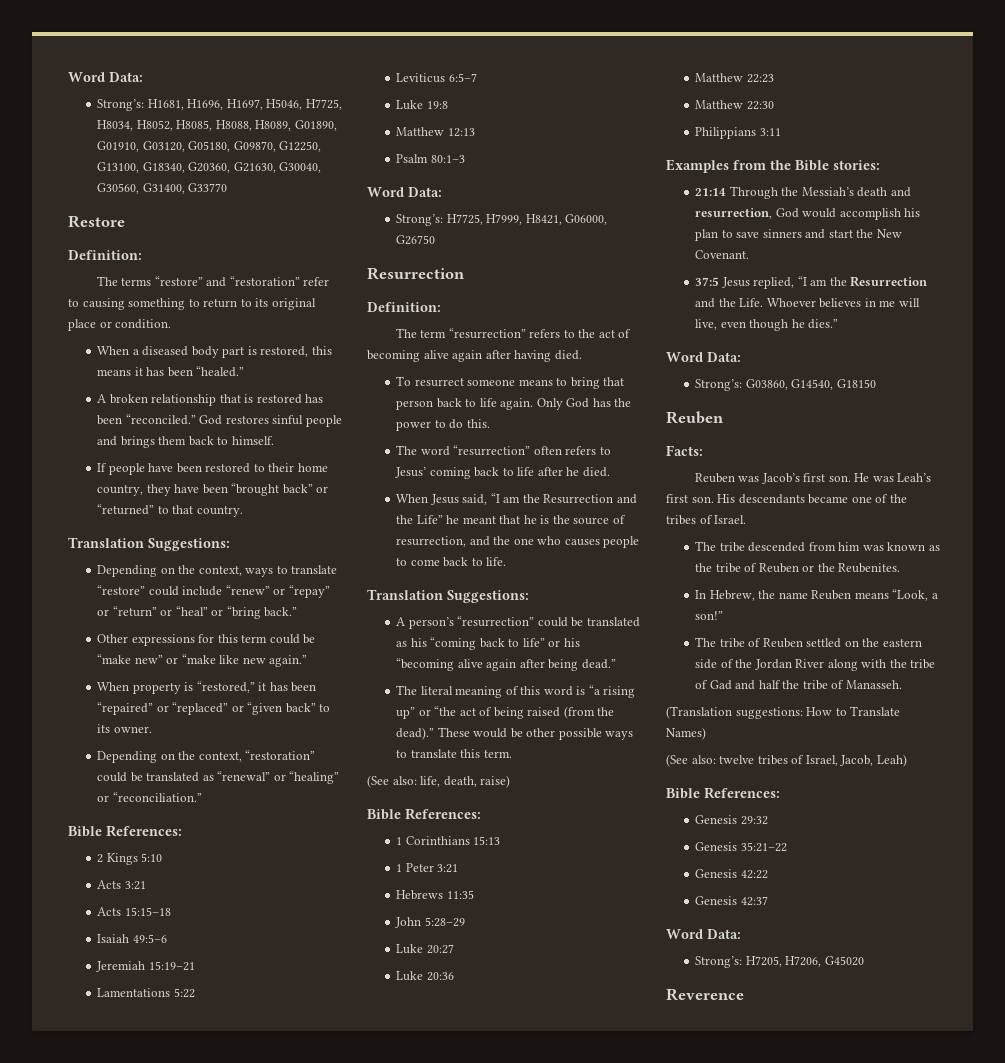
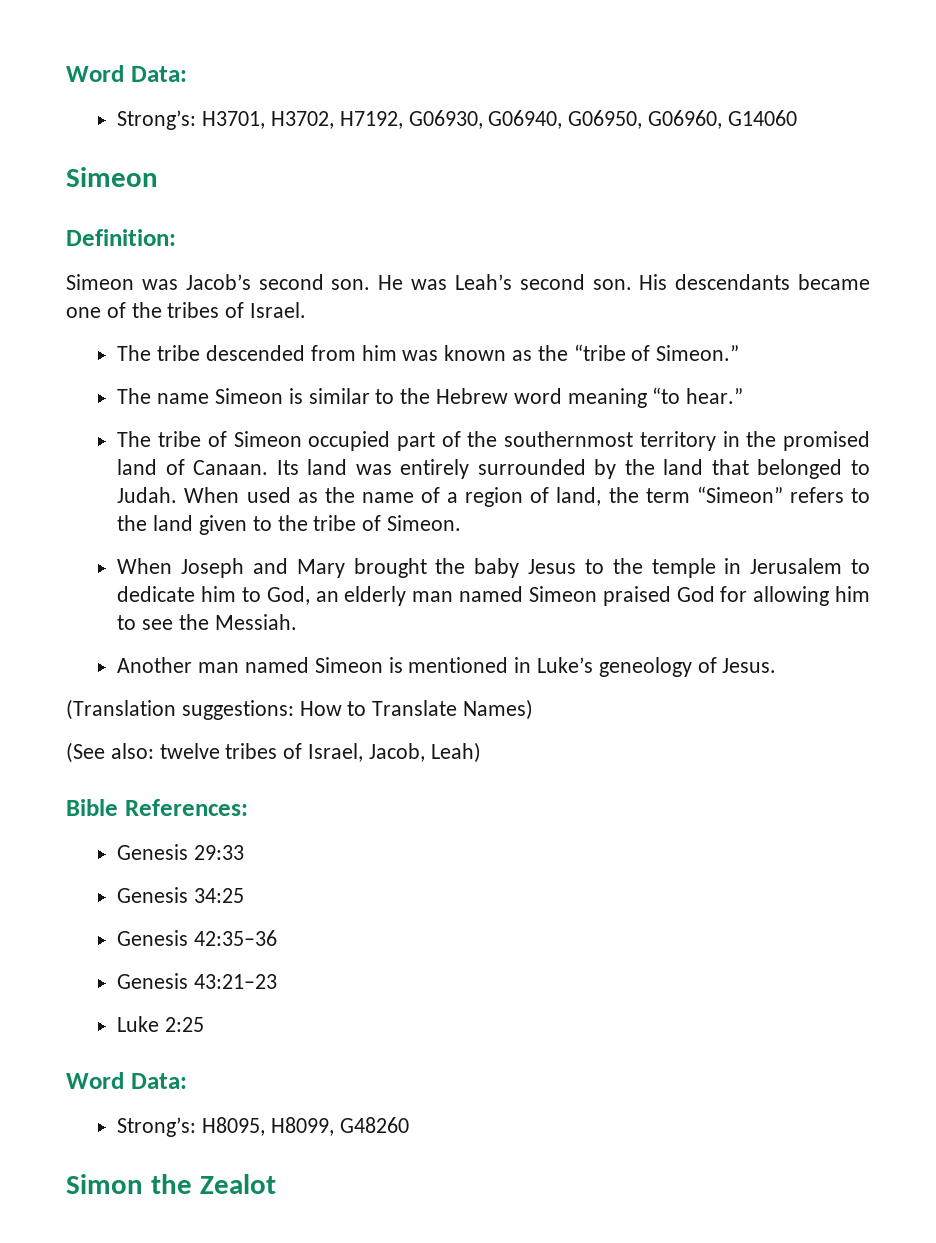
[68,72,143,82] [97,99,342,111] [97,120,337,131] [97,141,322,152] [97,162,322,173] [97,183,228,194] [68,215,125,228] [68,250,142,260] [96,276,330,287] [68,298,316,310] [68,319,172,331] [97,346,332,358] [97,366,245,377] [97,394,324,406] [97,414,342,427] [97,436,274,448] [97,463,328,475] [97,483,329,496] [97,504,243,517] [68,537,230,551] [97,565,338,577] [97,585,330,598] [97,606,298,619] [97,634,316,646] [97,654,308,667] [97,681,317,694] [97,702,331,715] [97,724,152,733] [97,750,316,763] [97,771,340,784] [97,792,202,802] [68,825,182,837] [97,853,163,865] [97,880,146,890] [97,907,171,916] [97,934,167,943] [96,961,195,972] [97,988,195,998] [396,73,477,83] [396,100,448,110] [396,127,475,137] [396,154,465,163] [367,187,442,197] [396,214,608,226] [396,235,436,245] [367,267,465,280] [367,302,441,312] [395,328,632,339] [367,350,582,362] [396,376,625,389] [396,398,632,410] [396,419,490,431] [396,445,611,456] [395,467,610,479] [396,493,637,505] [396,515,626,525] [396,536,640,548] [396,557,507,567] [367,589,529,603] [396,616,640,629] [396,637,580,650] [396,658,616,671] [396,685,636,698] [396,706,615,719] [396,727,634,740] [396,749,512,758] [367,775,511,788] [367,808,481,820] [396,836,501,845] [396,863,459,873] [396,890,474,900] [395,917,465,928] [396,944,454,954] [396,971,454,981] [695,73,774,83] [695,100,774,110] [695,127,781,139] [666,159,880,173] [695,186,911,199] [695,208,921,220] [695,229,902,241] [695,250,750,259] [695,276,928,289] [695,298,920,308] [695,319,839,331] [666,352,741,362] [695,379,876,391] [666,411,724,424] [666,445,703,456] [694,473,735,483] Word Data: // Strong’s: H1681, H1696, H1697, H5046, H7725, H8034, H8052, H8085, H8088, H8089, G01890, G01910, G03120, G05180, G09870, G12250, G13100, G18340, G20360, G21630, G30040, G30560, G31400, G33770 // Restore // Definition: // The terms “restore” and “restoration” refer to causing something to return to its original place or condition. // When a diseased body part is restored, this means it has been “healed.” // A broken relationship that is restored has been “reconciled.” God restores sinful people and brings them back to himself. // If people have been restored to their home country, they have been “brought back” or “returned” to that country. // Translation Suggestions: // Depending on the context, ways to translate “restore” could include “renew” or “repay” or “return” or “heal” or “bring back.” // Other expressions for this term could be “make new” or “make like new again.” // When property is “restored,” it has been “repaired” or “replaced” or “given back” to its owner. // Depending on the context, “restoration” could be translated as “renewal” or “healing” or “reconciliation.” // Bible References: // 2 Kings 5:10 // Acts 3:21 // Acts 15:15–18 // Isaiah 49:5–6 // Jeremiah 15:19–21 // Lamentations 5:22 // Leviticus 6:5–7 // Luke 19:8 // Matthew 12:13 // Psalm 80:1–3 // Word Data: // Strong’s: H7725, H7999, H8421, G06000, G26750 // Resurrection // Definition: // The term “resurrection” refers to the act of becoming alive again after having died. // To resurrect someone means to bring that person back to life again. Only God has the power to do this. // The word “resurrection” often refers to Jesus’ coming back to life after he died. // When Jesus said, “I am the Resurrection and the Life” he meant that he is the source of resurrection, and the one who causes people to come back to life. // Translation Suggestions: // A person’s “resurrection” could be translated as his “coming back to life” or his “becoming alive again after being dead.” // The literal meaning of this word is “a rising up” or “the act of being raised (from the dead).” These would be other possible ways to translate this term. // (See also: life, death, raise) // Bible References: // 1 Corinthians 15:13 // 1 Peter 3:21 // Hebrews 11:35 // John 5:28–29 // Luke 20:27 // Luke 20:36 // Matthew 22:23 // Matthew 22:30 // Philippians 3:11 // Examples from the Bible stories: // 21:14 Through the Messiah’s death and resurrection, God would accomplish his plan to save sinners and start the New Covenant. // 37:5 Jesus replied, “I am the Resurrection and the Life. Whoever believes in me will live, even though he dies.” // Word Data: // Strong’s: G03860, G14540, G18150 // Reuben // Facts: // Reuben -> [66,65,187,82] [117,110,797,130] [66,167,158,187] [66,229,176,246] [66,274,134,290] Word Data: // Strong’s: H3701, H3702, H7192, G06930, G06940, G06950, G06960, G14060 // Simeon // Definition: // Simeon
[803,473,826,482] first -> [258,274,324,290] second
[666,494,688,503] first -> [519,274,585,290] second
[715,563,901,573] [695,589,938,601] [695,611,724,620] [695,637,922,648] [695,659,936,671] [695,680,902,690] tribe of Reuben or the Reubenites. // In Hebrew, the name Reuben means “Look, a son!” // The tribe of Reuben settled on the eastern side of the Jordan River along with the tribe of Gad and half the tribe of Manasseh. -> [573,344,740,361] [117,387,744,408] [117,431,870,451] [117,459,870,479] [117,486,871,507] [117,515,461,535] [117,558,871,578] [117,586,871,606] [117,614,297,630] [117,657,777,677] “tribe of Simeon.” // The name Simeon is similar to the Hebrew word meaning “to hear.” // The tribe of Simeon occupied part of the southernmost territory in the promised land of Canaan. Its land was entirely surrounded by the land that belonged to Judah. When used as the name of a region of land, the term “Simeon” refers to the land given to the tribe of Simeon. // When Joseph and Mary brought the baby Jesus to the temple in Jerusalem to dedicate him to God, an elderly man named Simeon praised God for allowing him to see the Messiah. // Another man named Simeon is mentioned in Luke’s geneology of Jesus.
[740,816,768,825] [695,842,787,852] [695,869,768,879] [695,896,768,906] [666,929,741,939] [695,956,864,968] [666,988,744,1001] 29:32 // Genesis 35:21–22 // Genesis 42:22 // Genesis 42:37 // Word Data: // Strong’s: H7205, H7206, G45020 // Reverence -> [194,845,245,860] [117,887,245,903] [117,930,278,946] [117,973,278,989] [117,1016,205,1032] [66,1072,187,1089] [117,1117,409,1137] [66,1174,276,1194] 29:33 // Genesis 34:25 // Genesis 42:35–36 // Genesis 43:21–23 // Luke 2:25 // Word Data: // Strong’s: H8095, H8099, G48260 // Simon the Zealot

